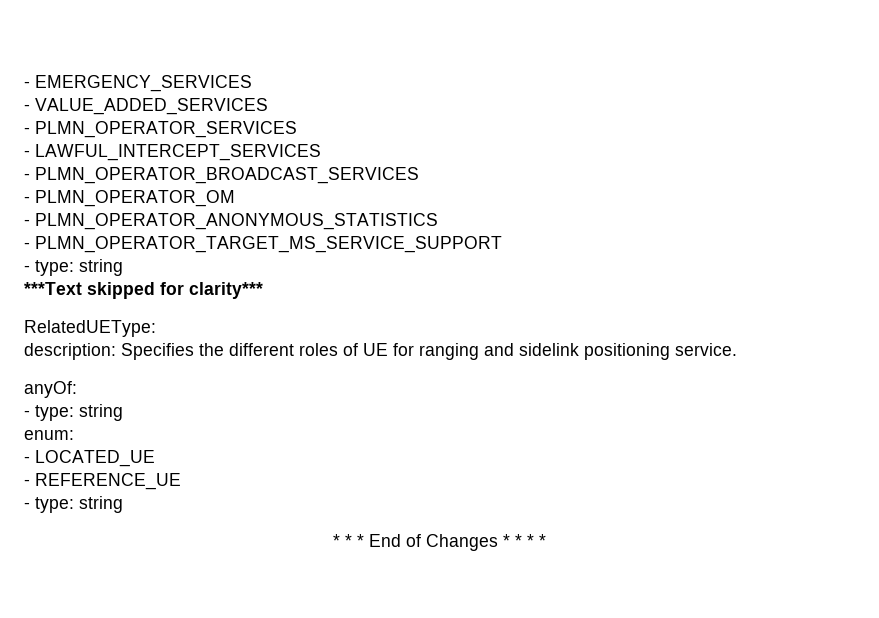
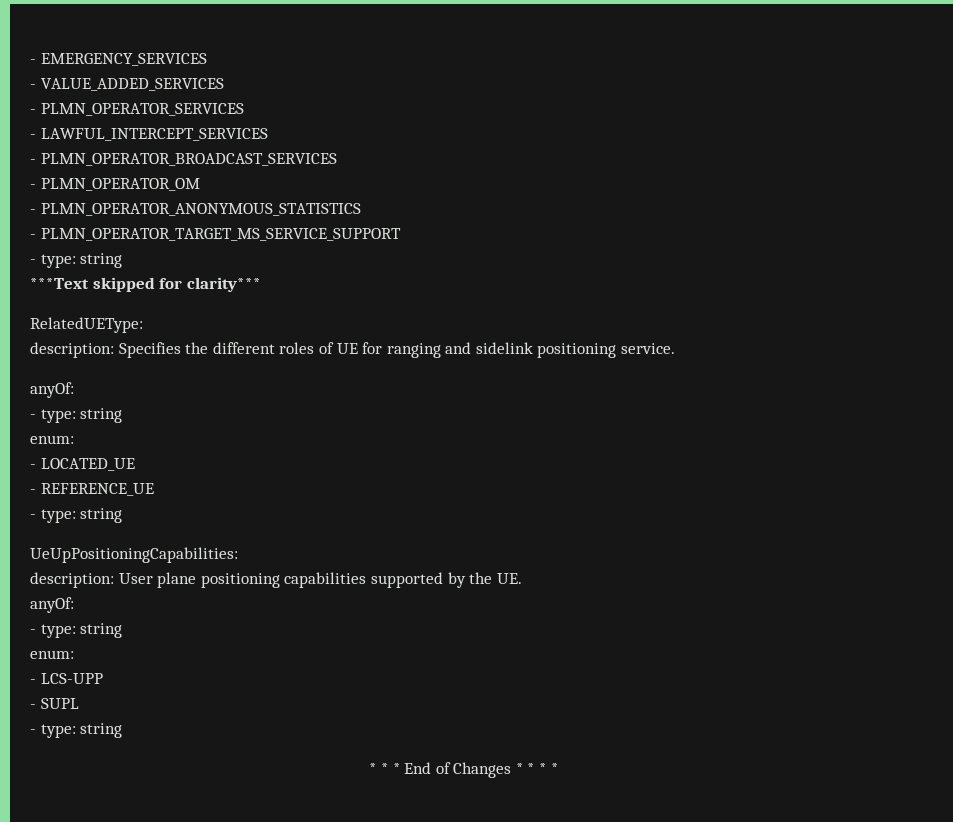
(123, 504) none -> [30,547,238,563] [30,572,522,588] [30,597,74,613] [30,623,123,638] [30,650,74,659] [30,673,103,684] [30,698,79,709] [30,723,123,738] // UeUpPositioningCapabilities: // description: User plane positioning capabilities supported by the UE. // anyOf: // - type: string // enum: // - LCS-UPP // - SUPL // - type: string

